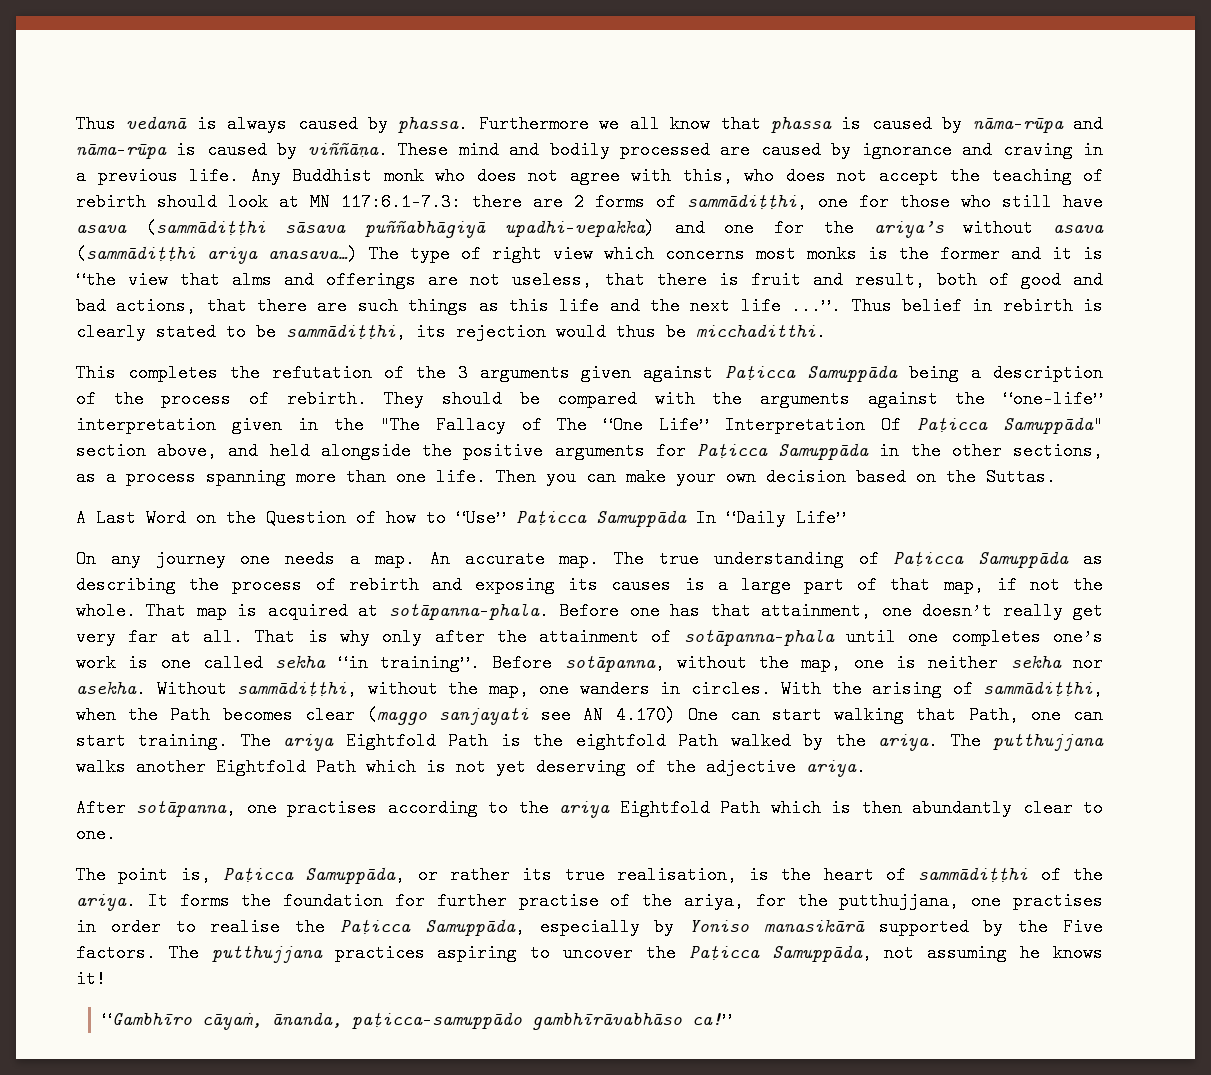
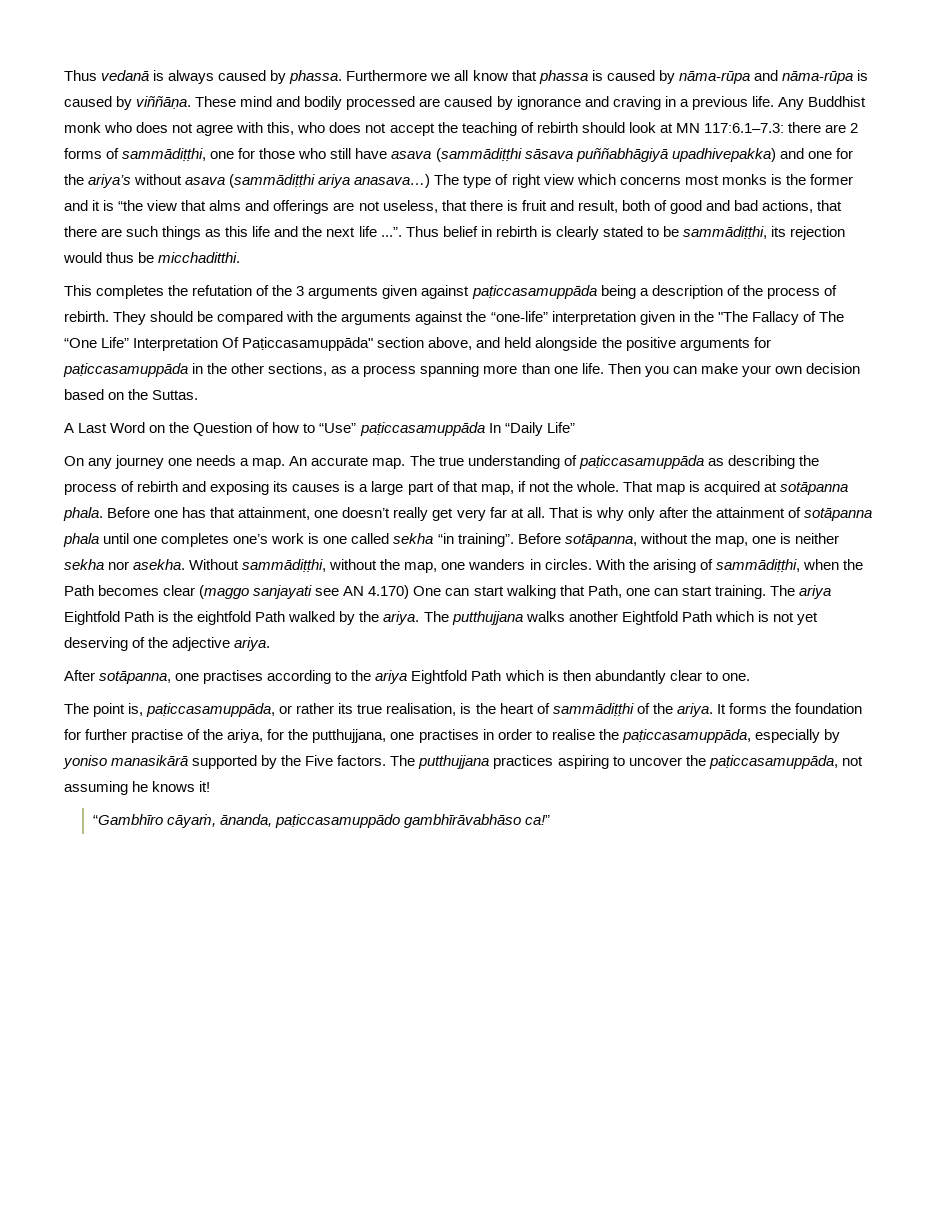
[504,219,655,237] upadhi-vepakka) -> [671,148,776,162] upadhivepakka)
[725,365,899,382] Paṭicca Samuppāda -> [471,285,597,299] paṭiccasamuppāda
[917,416,1103,434] Paṭicca Samuppāda" -> [242,337,374,351] Paṭiccasamuppāda"
[696,443,870,460] Paṭicca Samuppāda -> [63,363,188,377] paṭiccasamuppāda
[516,510,687,527] Paṭicca Samuppāda -> [359,422,485,436] paṭiccasamuppāda
[893,551,1070,568] Paṭicca Samuppāda -> [578,455,704,469] paṭiccasamuppāda
[388,602,549,620] sotāpanna-phala. -> [780,482,849,495] [63,507,103,521] sotāpanna phala.
[683,628,835,646] sotāpanna-phala -> [804,508,873,521] [63,533,99,547] sotāpanna phala
[222,866,406,884] Paṭicca Samuppāda, -> [146,703,276,717] paṭiccasamuppāda,
[339,918,525,936] Paṭicca Samuppāda, -> [621,729,751,743] paṭiccasamuppāda,
[689,920,750,932] Yoniso -> [63,755,107,769] yoniso
[688,944,872,962] Paṭicca Samuppāda, -> [708,755,838,769] paṭiccasamuppāda,
[351,1011,522,1029] paṭicca-samuppādo -> [274,814,400,828] paṭiccasamuppādo

